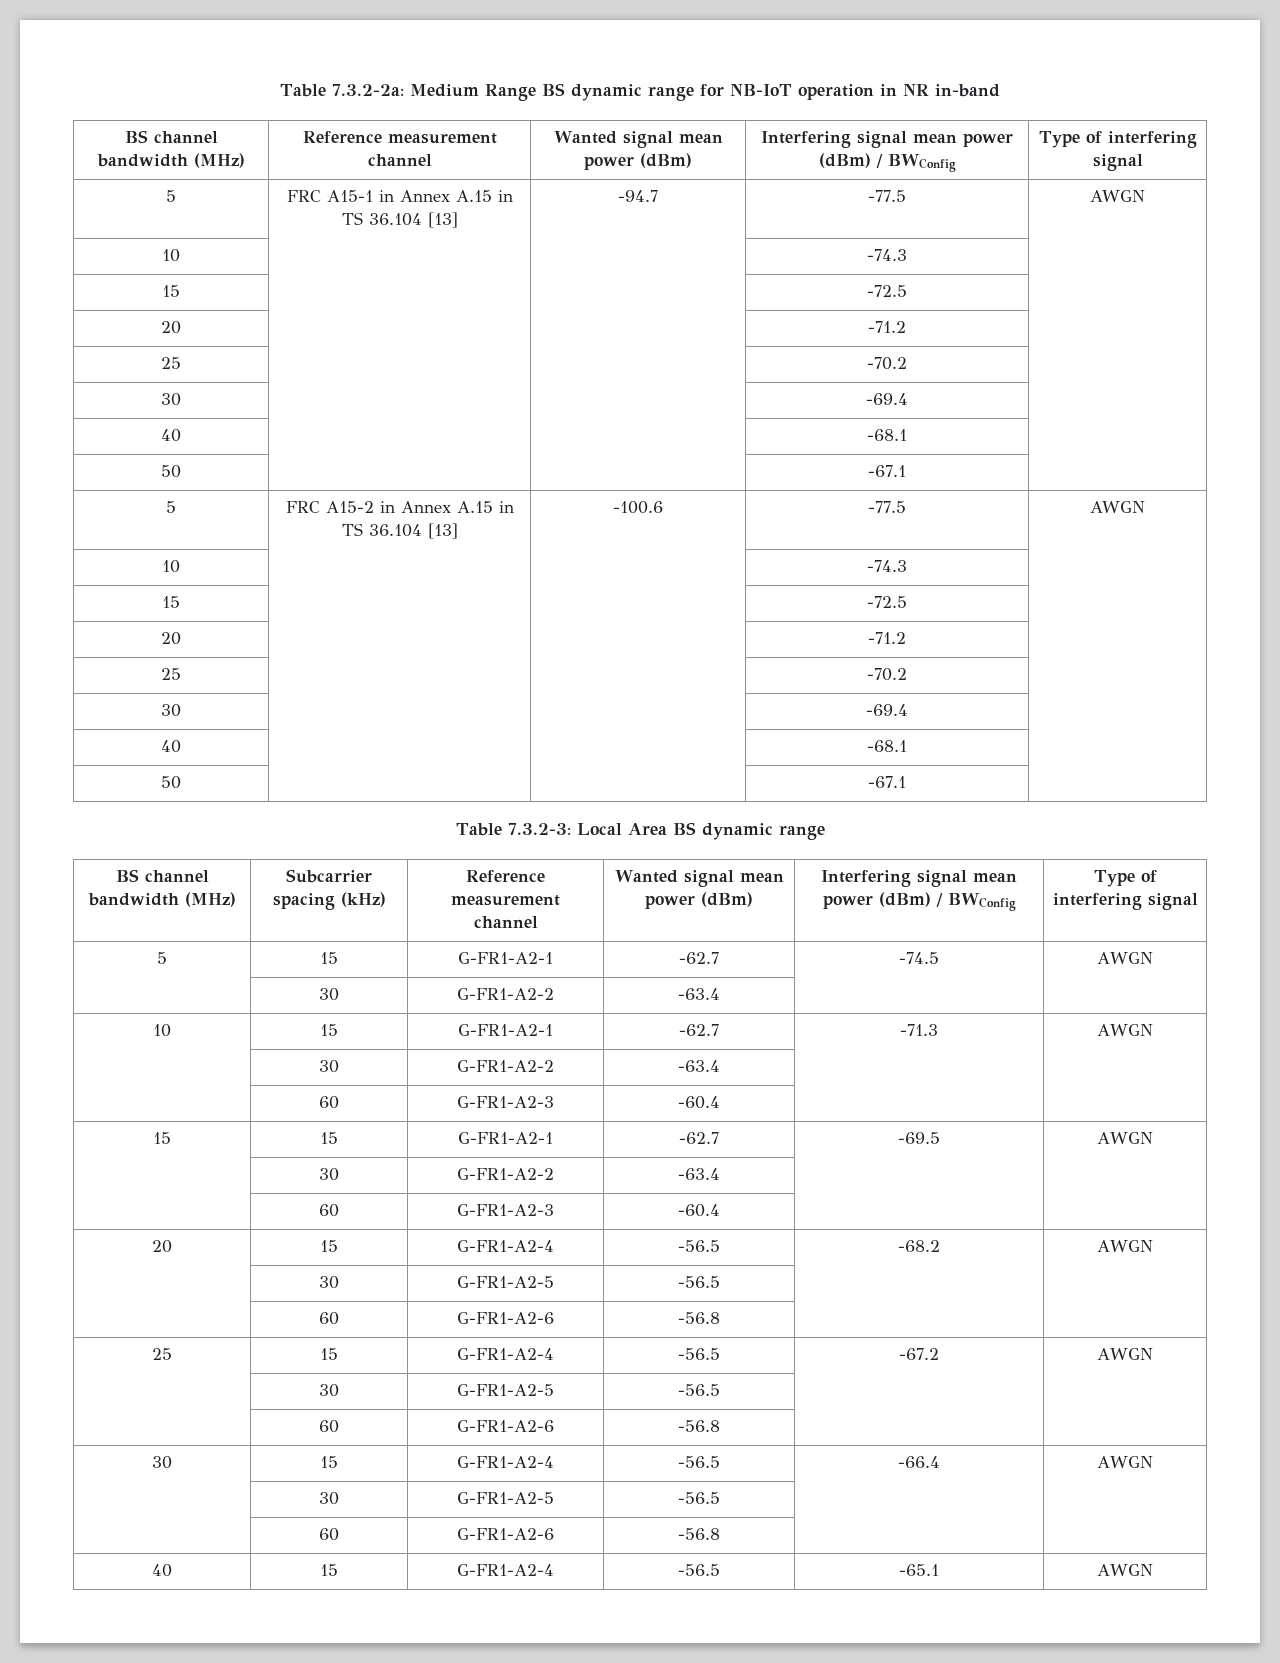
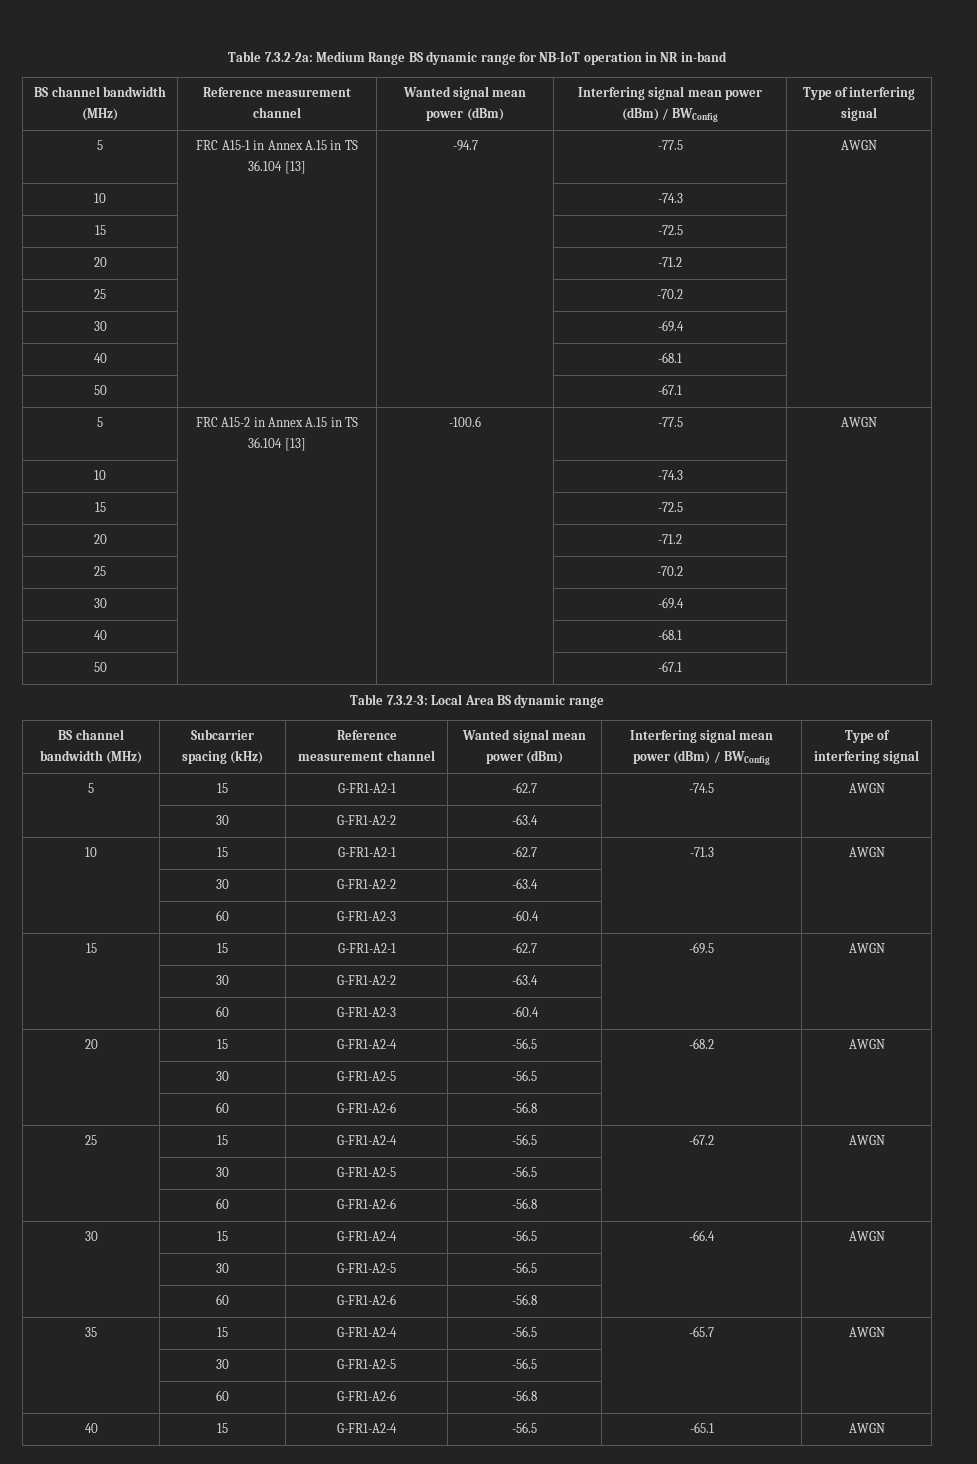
(720, 1534) none -> [85,1327,97,1337] [217,1327,228,1337] [337,1327,397,1337] [512,1326,537,1337] [689,1326,714,1337] [848,1327,885,1337] [216,1359,229,1369] [337,1359,396,1369] [512,1358,537,1369] [216,1390,229,1401] [337,1390,396,1401] [512,1390,537,1401] // 35 | 15 | G-FR1-A2-4 | -56.5 | -65.7 | AWGN // | 30 | G-FR1-A2-5 | -56.5 | | // | 60 | G-FR1-A2-6 | -56.8 | |

